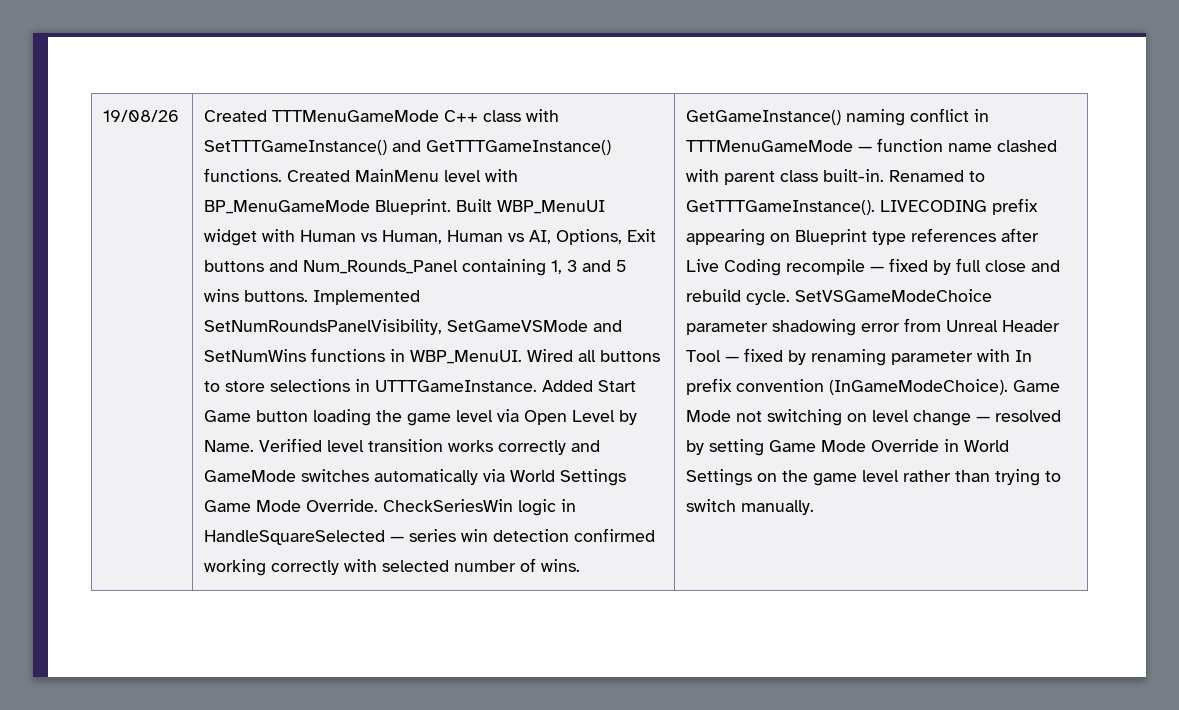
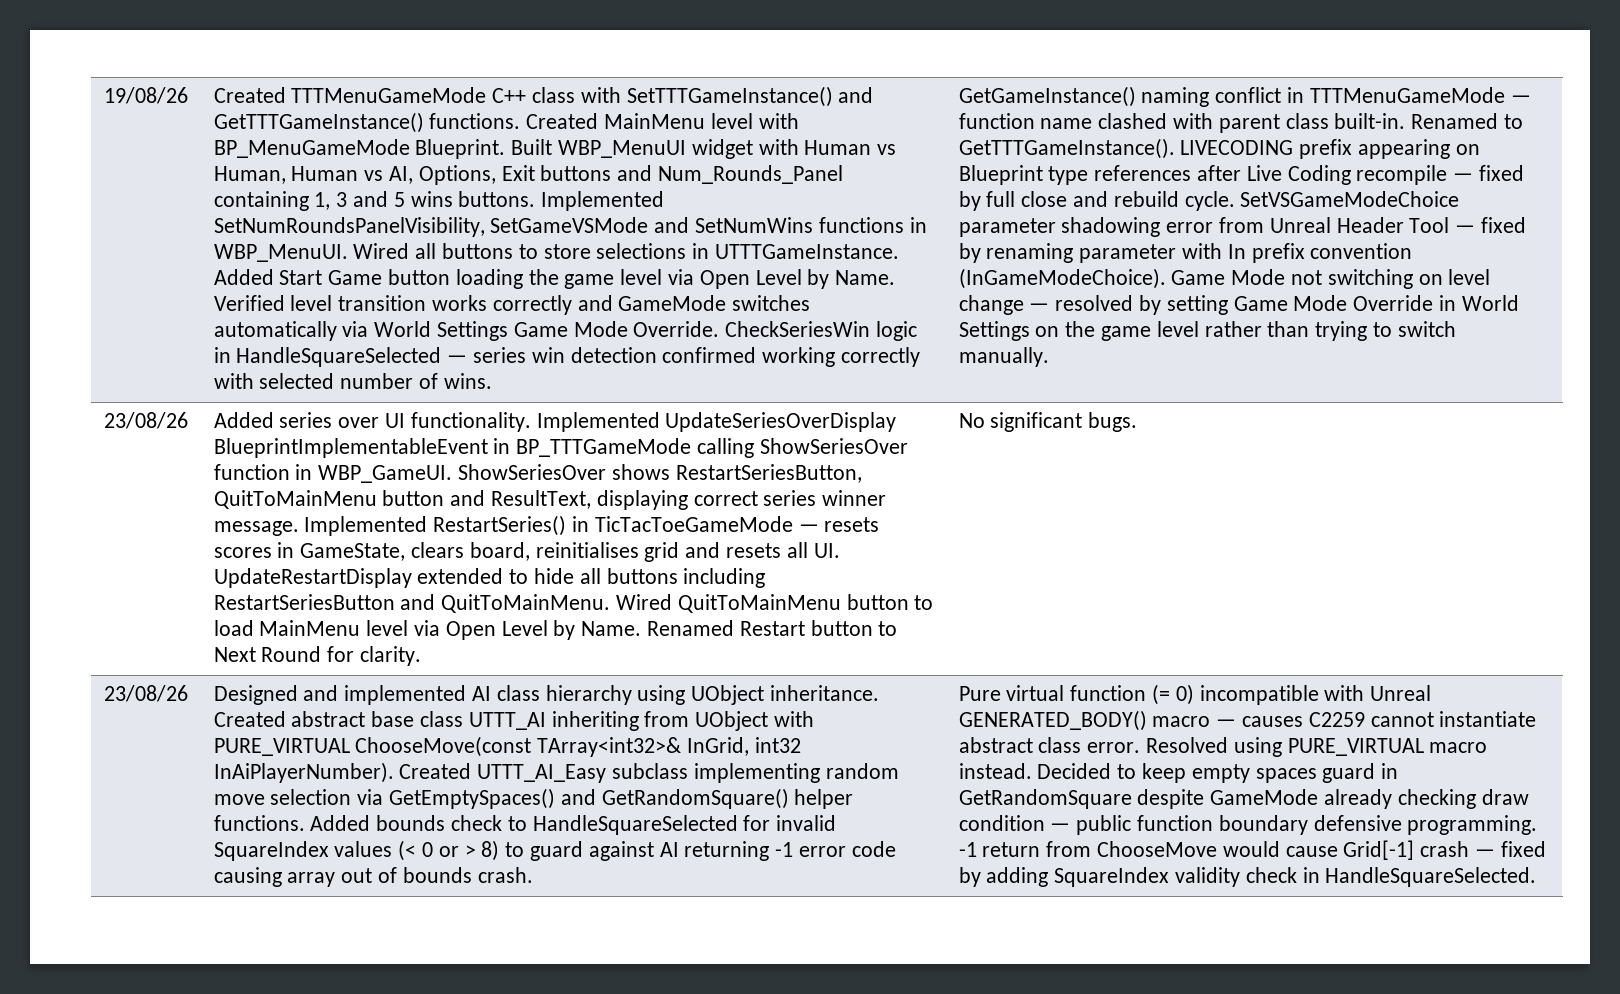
(815, 507) none -> [103,412,188,429] [213,412,897,432] [213,438,908,458] [213,464,862,483] [213,490,887,510] [213,515,880,536] [213,542,840,562] [213,568,766,588] [213,594,934,613] [213,620,898,640] [213,646,421,666] [958,412,1138,432] [103,685,188,702] [213,685,879,705] [213,711,814,731] [213,736,801,757] [213,762,899,783] [213,788,854,809] [213,815,837,835] [213,840,896,861] [213,867,533,887] [958,684,1432,705] [958,710,1537,731] [958,737,1488,757] [958,763,1399,783] [958,789,1529,809] [958,815,1538,835] [958,840,1546,860] [958,867,1537,887] // 23/08/26 | Added series over UI functionality. Implemented UpdateSeriesOverDisplay BlueprintImplementableEvent in BP_TTTGameMode calling ShowSeriesOver function in WBP_GameUI. ShowSeriesOver shows RestartSeriesButton, QuitToMainMenu button and ResultText, displaying correct series winner message. Implemented RestartSeries() in TicTacToeGameMode — resets scores in GameState, clears board, reinitialises grid and resets all UI. UpdateRestartDisplay extended to hide all buttons including RestartSeriesButton and QuitToMainMenu. Wired QuitToMainMenu button to load MainMenu level via Open Level by Name. Renamed Restart button to Next Round for clarity. | No significant bugs. // 23/08/26 | Designed and implemented AI class hierarchy using UObject inheritance. Created abstract base class UTTT_AI inheriting from UObject with PURE_VIRTUAL ChooseMove(const TArray<int32>& InGrid, int32 InAiPlayerNumber). Created UTTT_AI_Easy subclass implementing random move selection via GetEmptySpaces() and GetRandomSquare() helper functions. Added bounds check to HandleSquareSelected for invalid SquareIndex values (< 0 or > 8) to guard against AI returning -1 error code causing array out of bounds crash. | Pure virtual function (= 0) incompatible with Unreal GENERATED_BODY() macro — causes C2259 cannot instantiate abstract class error. Resolved using PURE_VIRTUAL macro instead. Decided to keep empty spaces guard in GetRandomSquare despite GameMode already checking draw condition — public function boundary defensive programming. -1 return from ChooseMove would cause Grid[-1] crash — fixed by adding SquareIndex validity check in HandleSquareSelected.

